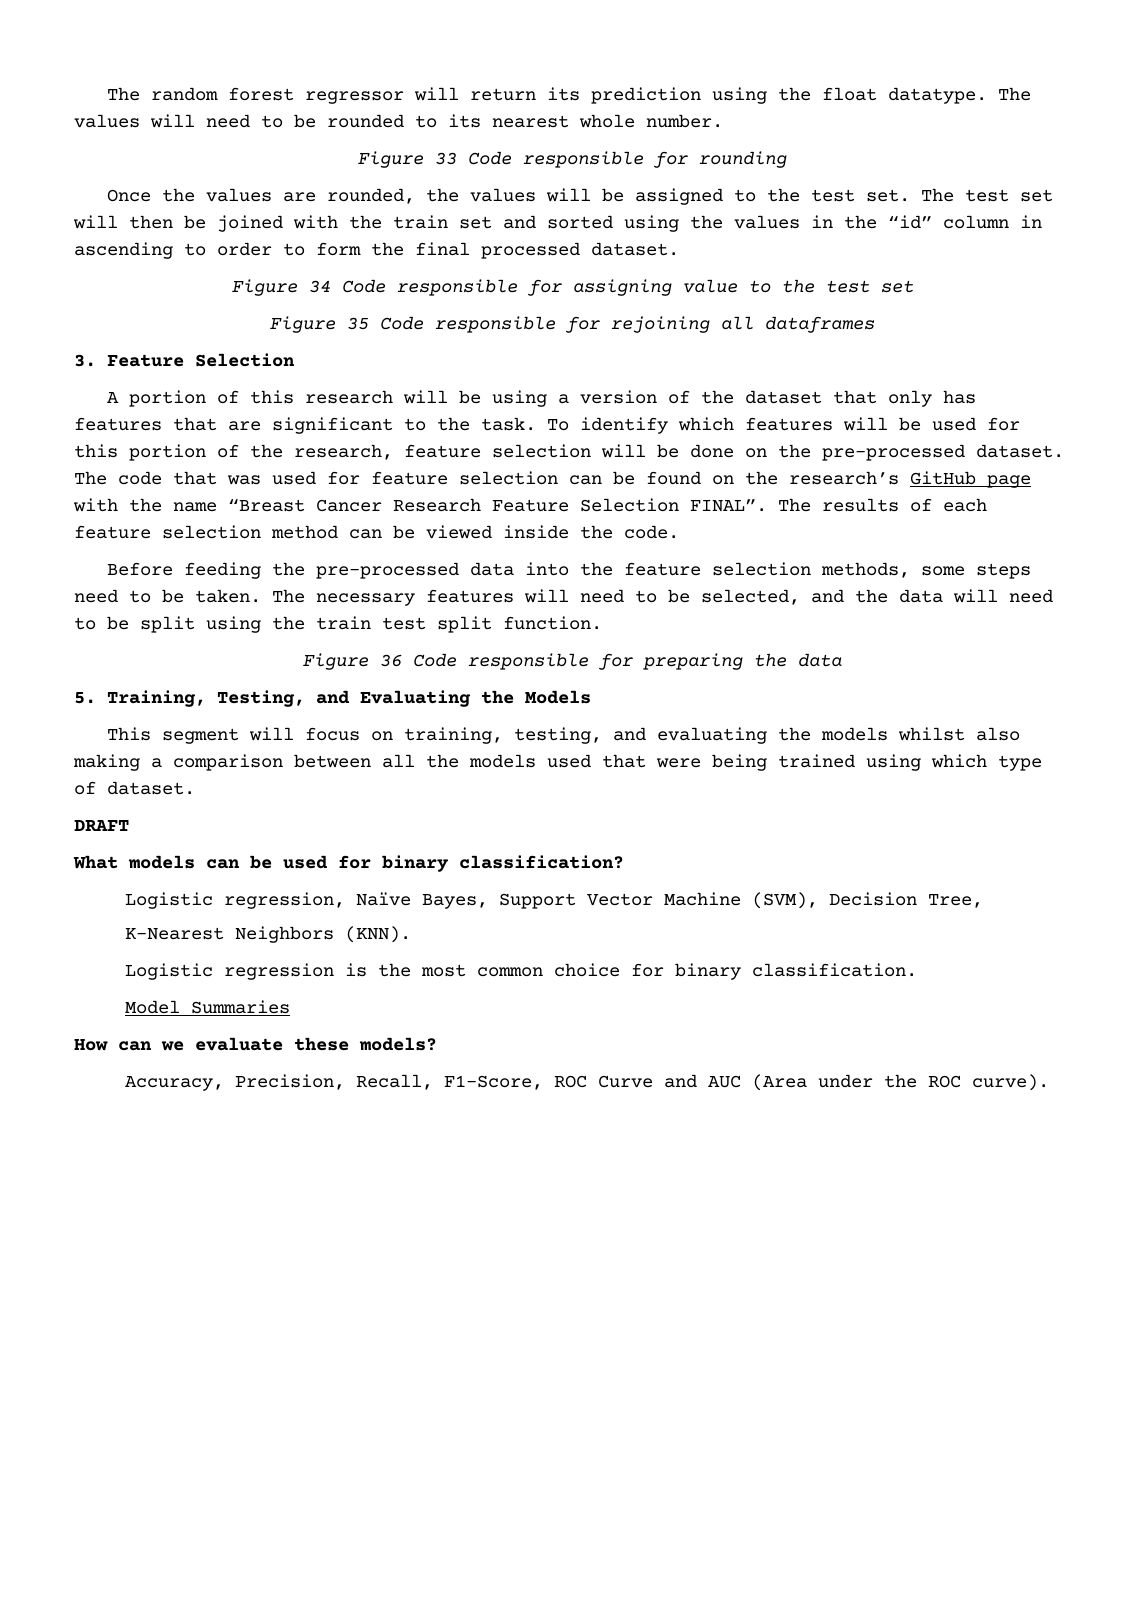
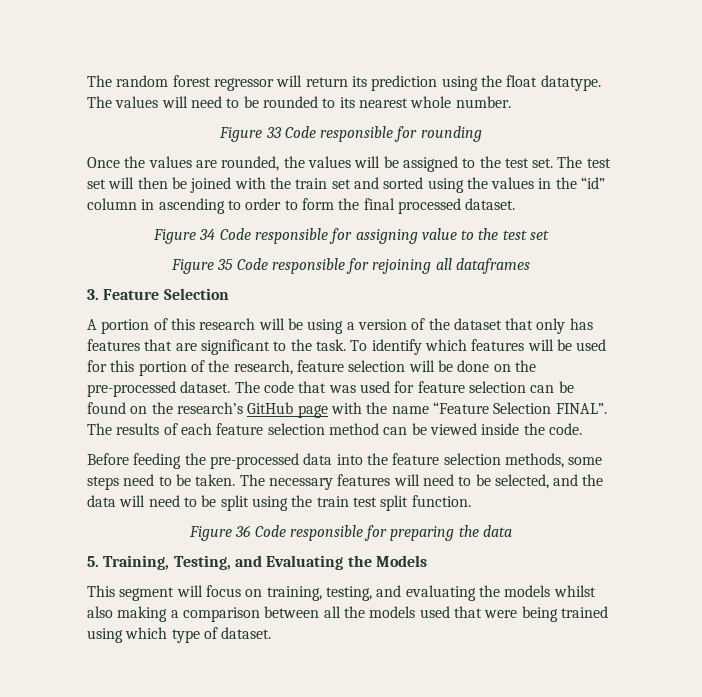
[228,498,569,512] “Breast Cancer Research Feature -> [432,402,489,414] “Feature
[74,820,129,831] [73,855,624,872] [124,892,983,909] [124,926,411,943] [124,963,917,980] [124,1000,290,1014] [74,1037,437,1051] [124,1074,1049,1091] // DRAFT // What models can be used for binary classification? // Logistic regression, Naïve Bayes, Support Vector Machine (SVM), Decision Tree, // K-Nearest Neighbors (KNN). // Logistic regression is the most common choice for binary classification. // Model Summaries // How can we evaluate these models? // Accuracy, Precision, Recall, F1-Score, ROC Curve and AUC (Area under the ROC curve). -> (272, 633) none

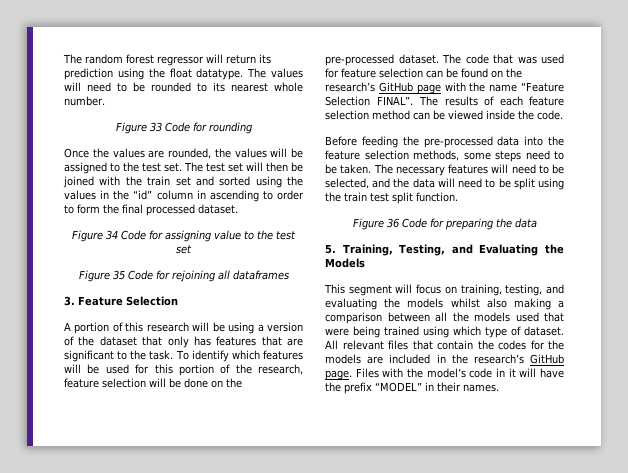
[320,126,394,142] responsible -> (190, 127) none
[254,228,328,244] responsible -> (146, 235) none
[271,258,345,274] responsible -> (153, 275) none
[289,525,363,541] responsible -> (427, 223) none
(272, 633) none -> [325,340,564,350] [325,354,564,364] [325,368,564,380] [325,382,499,394] All relevant files that contain the codes for the models are included in the research’s GitHub page. Files with the model’s code in it will have the prefix “MODEL” in their names.

